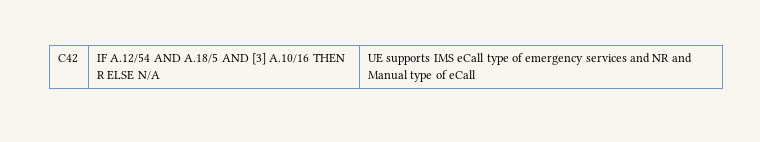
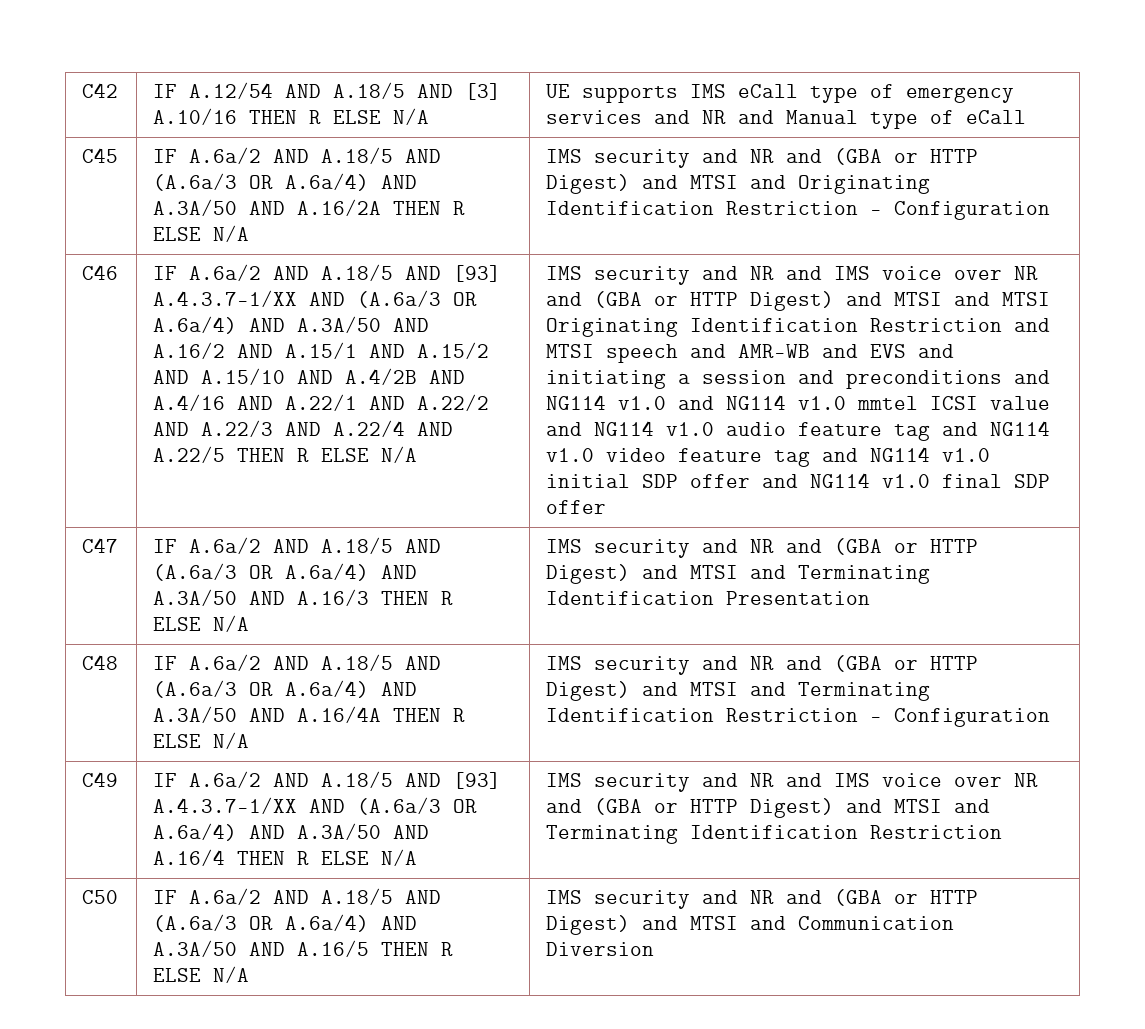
(477, 74) none -> [82,148,119,163] [153,147,442,164] [153,173,418,191] [153,199,466,216] [153,225,250,242] [546,148,979,168] [546,174,931,194] [546,201,1051,220] [82,265,119,280] [153,264,502,282] [153,290,478,308] [153,316,430,334] [153,342,490,359] [153,368,466,385] [153,394,490,411] [153,420,454,437] [153,446,418,463] [546,266,1039,285] [546,291,1051,311] [546,318,1051,337] [546,344,955,363] [546,370,1051,389] [546,395,1051,410] [546,421,1051,441] [546,447,991,467] [546,473,1051,488] [546,500,607,514] [82,538,119,553] [153,537,442,554] [153,563,418,581] [153,589,454,606] [153,615,250,632] [546,538,979,558] [546,564,931,584] [546,591,871,605] [82,655,119,670] [153,654,442,671] [153,680,418,698] [153,706,466,723] [153,732,250,749] [546,655,979,675] [546,681,931,701] [546,708,1051,727] [82,772,119,787] [153,771,502,789] [153,797,478,815] [153,823,430,841] [153,849,418,866] [546,773,1039,792] [546,798,991,818] [546,825,1003,844] [82,890,119,904] [153,888,442,905] [153,914,418,932] [153,940,454,957] [153,966,250,983] [546,889,979,909] [546,915,955,935] [546,942,655,956] // C45 | IF A.6a/2 AND A.18/5 AND (A.6a/3 OR A.6a/4) AND A.3A/50 AND A.16/2A THEN R ELSE N/A | IMS security and NR and (GBA or HTTP Digest) and MTSI and Originating Identification Restriction - Configuration // C46 | IF A.6a/2 AND A.18/5 AND [93] A.4.3.7-1/XX AND (A.6a/3 OR A.6a/4) AND A.3A/50 AND A.16/2 AND A.15/1 AND A.15/2 AND A.15/10 AND A.4/2B AND A.4/16 AND A.22/1 AND A.22/2 AND A.22/3 AND A.22/4 AND A.22/5 THEN R ELSE N/A | IMS security and NR and IMS voice over NR and (GBA or HTTP Digest) and MTSI and MTSI Originating Identification Restriction and MTSI speech and AMR-WB and EVS and initiating a session and preconditions and NG114 v1.0 and NG114 v1.0 mmtel ICSI value and NG114 v1.0 audio feature tag and NG114 v1.0 video feature tag and NG114 v1.0 initial SDP offer and NG114 v1.0 final SDP offer // C47 | IF A.6a/2 AND A.18/5 AND (A.6a/3 OR A.6a/4) AND A.3A/50 AND A.16/3 THEN R ELSE N/A | IMS security and NR and (GBA or HTTP Digest) and MTSI and Terminating Identification Presentation // C48 | IF A.6a/2 AND A.18/5 AND (A.6a/3 OR A.6a/4) AND A.3A/50 AND A.16/4A THEN R ELSE N/A | IMS security and NR and (GBA or HTTP Digest) and MTSI and Terminating Identification Restriction - Configuration // C49 | IF A.6a/2 AND A.18/5 AND [93] A.4.3.7-1/XX AND (A.6a/3 OR A.6a/4) AND A.3A/50 AND A.16/4 THEN R ELSE N/A | IMS security and NR and IMS voice over NR and (GBA or HTTP Digest) and MTSI and Terminating Identification Restriction // C50 | IF A.6a/2 AND A.18/5 AND (A.6a/3 OR A.6a/4) AND A.3A/50 AND A.16/5 THEN R ELSE N/A | IMS security and NR and (GBA or HTTP Digest) and MTSI and Communication Diversion

